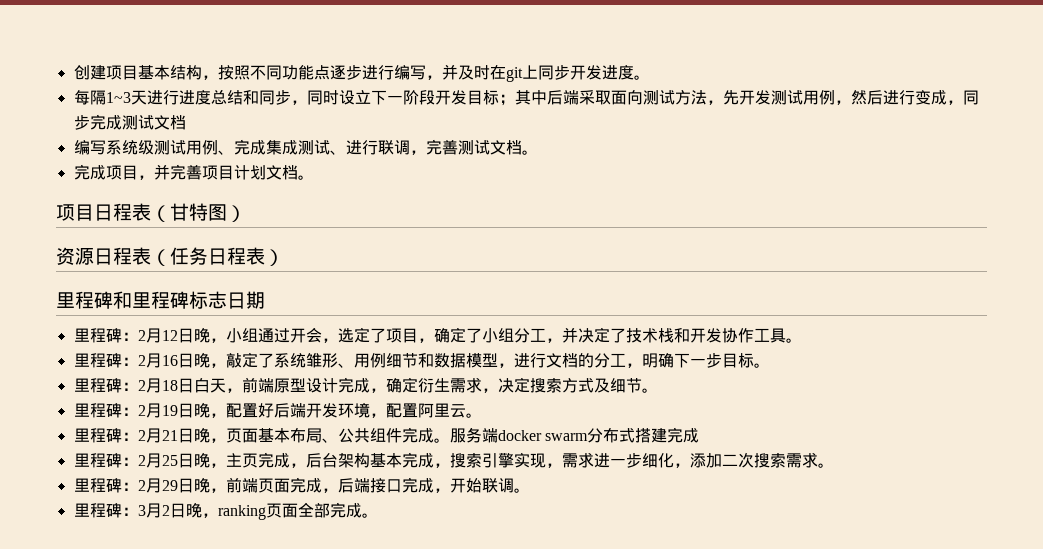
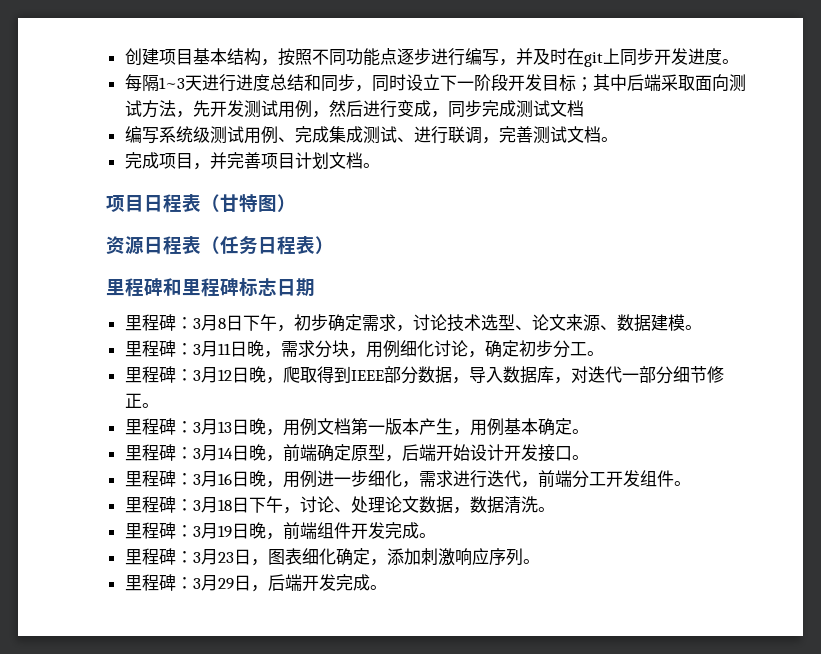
[137,327,802,343] [73,352,770,368] [73,377,658,393] [73,402,482,418] [73,427,699,443] [73,452,834,468] [73,477,530,493] [73,502,330,520] 2月12日晚，小组通过开会，选定了项目，确定了小组分工，并决定了技术栈和开发协作工具。 // 里程碑：2月16日晚，敲定了系统雏形、用例细节和数据模型，进行文档的分工，明确下一步目标。 // 里程碑：2月18日白天，前端原型设计完成，确定衍生需求，决定搜索方式及细节。 // 里程碑：2月19日晚，配置好后端开发环境，配置阿里云。 // 里程碑：2月21日晚，页面基本布局、公共组件完成。服务端docker swarm分布式搭建完成 // 里程碑：2月25日晚，主页完成，后台架构基本完成，搜索引擎实现，需求进一步细化，添加二次搜索需求。 // 里程碑：2月29日晚，前端页面完成，后端接口完成，开始联调。 // 里程碑：3月2日晚，ranking页面全部 -> [192,314,702,332] [124,340,604,358] [124,366,724,384] [124,393,159,408] [124,418,589,436] [124,444,589,462] [124,470,691,488] [124,496,555,514] [124,522,436,540] [124,548,540,566] [124,574,336,592] 3月8日下午，初步确定需求，讨论技术选型、论文来源、数据建模。 // 里程碑：3月11日晚，需求分块，用例细化讨论，确定初步分工。 // 里程碑：3月12日晚，爬取得到IEEE部分数据，导入数据库，对迭代一部分细节修正。 // 里程碑：3月13日晚，用例文档第一版本产生，用例基本确定。 // 里程碑：3月14日晚，前端确定原型，后端开始设计开发接口。 // 里程碑：3月16日晚，用例进一步细化，需求进行迭代，前端分工开发组件。 // 里程碑：3月18日下午，讨论、处理论文数据，数据清洗。 // 里程碑：3月19日晚，前端组件开发完成。 // 里程碑：3月23日，图表细化确定，添加刺激响应序列。 // 里程碑：3月29日，后端开发

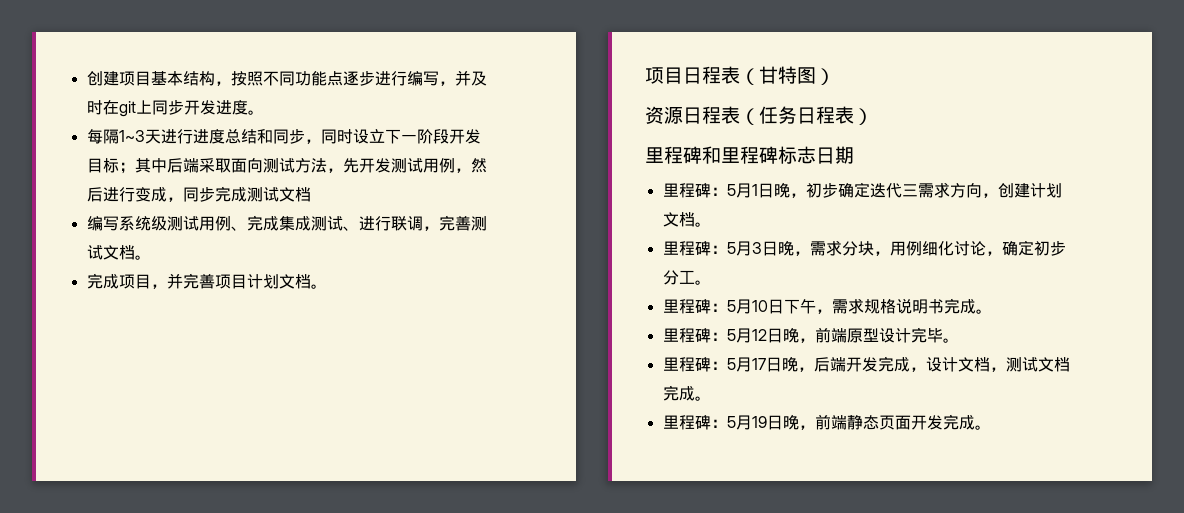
[192,314,702,332] [124,340,231,357] 3月8日下午，初步确定需求，讨论技术选型、论文来源、数据建模。 // 里程碑：3月11 -> [726,182,1062,198] [662,212,711,227] [662,241,762,256] 5月1日晚，初步确定迭代三需求方向，创建计划文档。 // 里程碑：5月3
[192,366,724,384] [124,393,159,408] [124,418,589,436] [124,444,589,462] [124,470,691,488] [124,496,555,514] [124,522,436,540] [124,548,540,566] [124,574,302,592] 3月12日晚，爬取得到IEEE部分数据，导入数据库，对迭代一部分细节修正。 // 里程碑：3月13日晚，用例文档第一版本产生，用例基本确定。 // 里程碑：3月14日晚，前端确定原型，后端开始设计开发接口。 // 里程碑：3月16日晚，用例进一步细化，需求进行迭代，前端分工开发组件。 // 里程碑：3月18日下午，讨论、处理论文数据，数据清洗。 // 里程碑：3月19日晚，前端组件开发完成。 // 里程碑：3月23日，图表细化确定，添加刺激响应序列。 // 里程碑：3月29日，后端 -> [726,298,992,314] [662,327,959,343] [662,356,1070,372] [662,385,711,401] [662,414,911,430] 5月10日下午，需求规格说明书完成。 // 里程碑：5月12日晚，前端原型设计完毕。 // 里程碑：5月17日晚，后端开发完成，设计文档，测试文档完成。 // 里程碑：5月19日晚，前端静态页面

